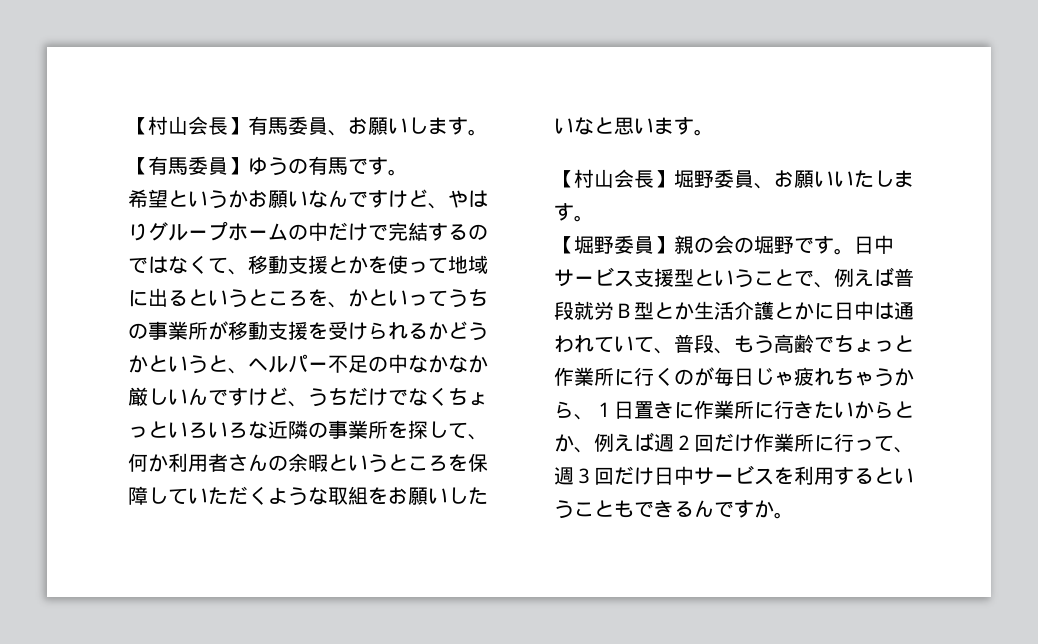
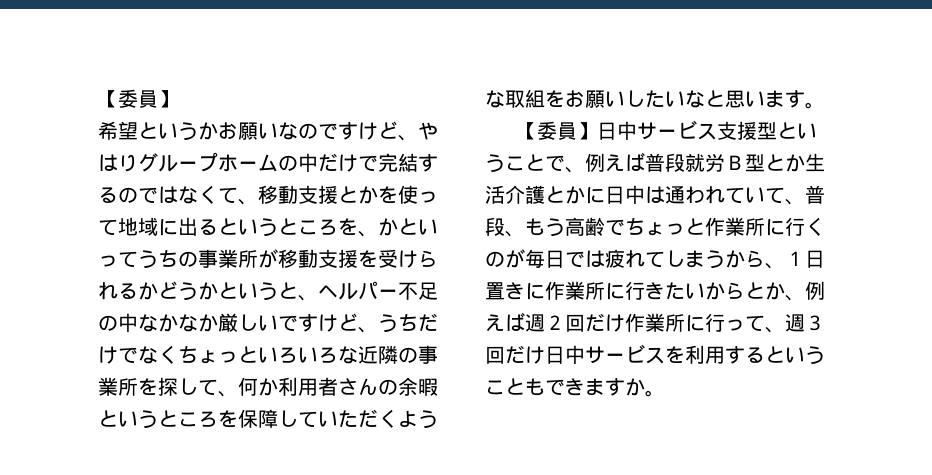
[128,116,488,136] [128,156,408,176] 【村山会長】有馬委員、お願いします。 // 【有馬委員】ゆうの有馬です。 -> [98,89,178,108] 【委員】
[328,190,348,208] ん -> [298,123,318,139] の
[188,388,208,406] ん -> (278, 323) none
[574,169,914,189] [554,203,594,222] [554,235,854,255] 村山会長】堀野委員、お願いいたします。 // 【堀野委員】親の会の堀野です。 -> [536,121,597,140] 委員】
[754,367,874,386] じゃ疲れちゃ -> [565,249,705,268] では疲れてしま
[674,500,734,518] るんで -> [585,378,605,396] ま

